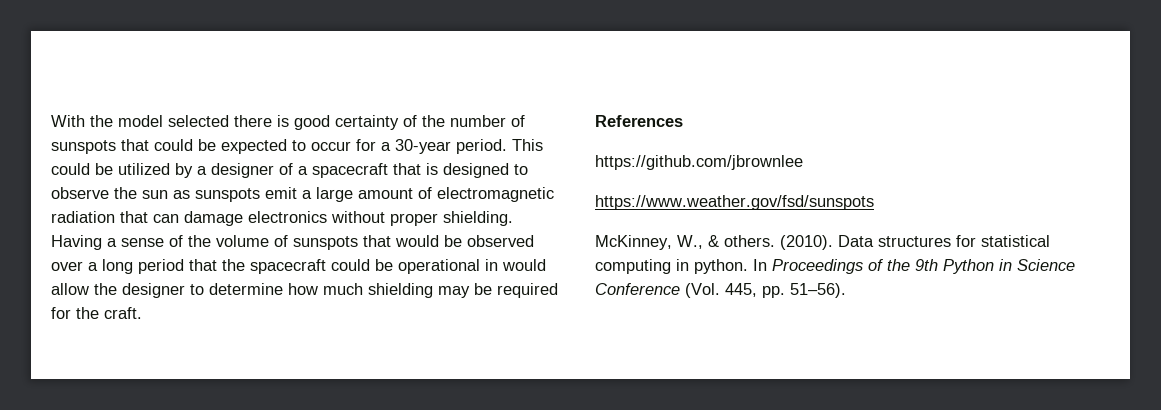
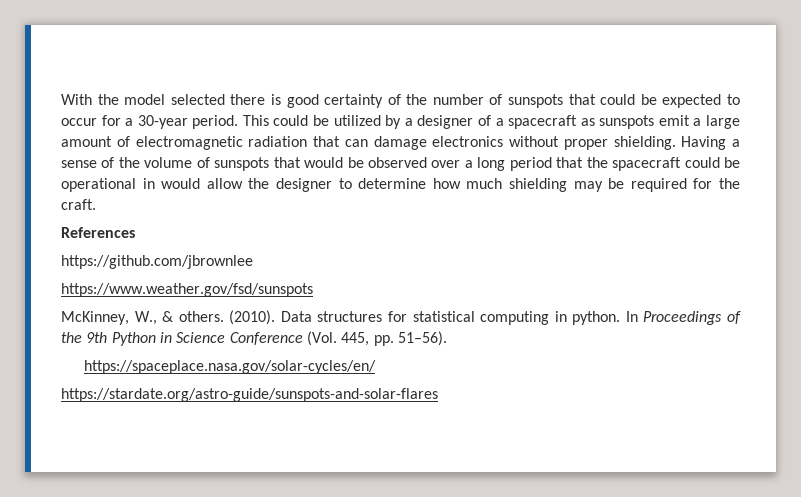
[393,163,528,178] [51,187,168,199] that is designed to observe the sun -> (578, 122) none
(846, 290) none -> [84,360,377,374] [61,388,438,402] // https://spaceplace.nasa.gov/solar-cycles/en/ // https://stardate.org/astro-guide/sunspots-and-solar-flares

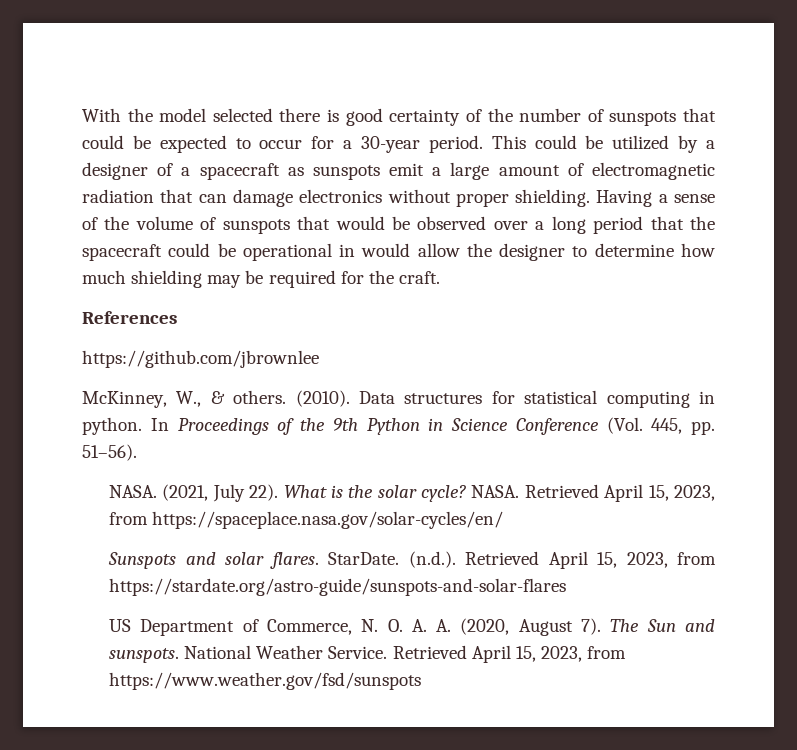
[61,283,313,297] // https://www.weather.gov/fsd/sunspots -> (319, 359) none
[84,360,377,374] [61,388,438,402] https://spaceplace.nasa.gov/solar-cycles/en/ // https://stardate.org/astro-guide/sunspots-and-solar-flares -> [109,484,715,502] [109,511,504,529] [108,551,717,569] [109,578,567,596] [109,618,716,636] [109,645,627,663] [109,672,422,690] NASA. (2021, July 22). What is the solar cycle? NASA. Retrieved April 15, 2023, from https://spaceplace.nasa.gov/solar-cycles/en/ // Sunspots and solar flares. StarDate. (n.d.). Retrieved April 15, 2023, from https://stardate.org/astro-guide/sunspots-and-solar-flares // US Department of Commerce, N. O. A. A. (2020, August 7). The Sun and sunspots. National Weather Service. Retrieved April 15, 2023, from https://www.weather.gov/fsd/sunspots

